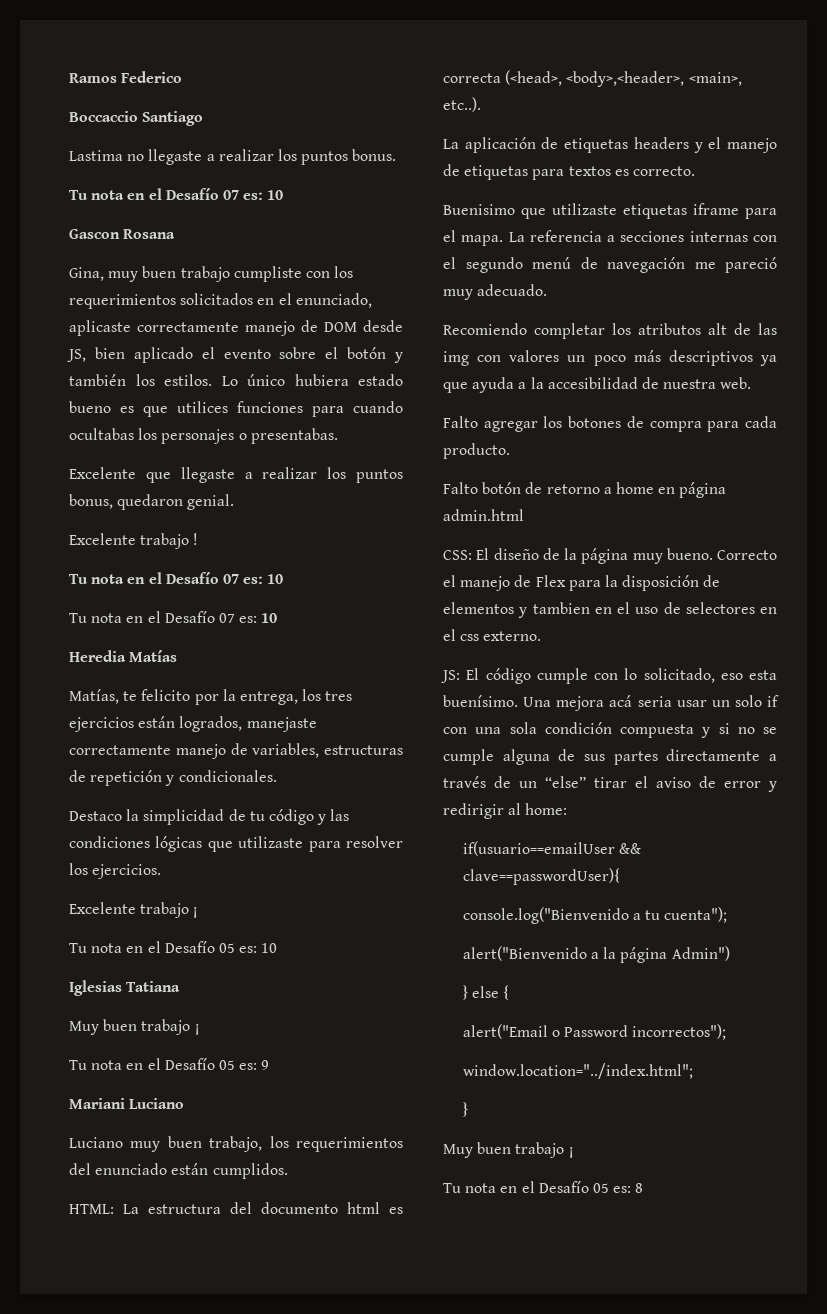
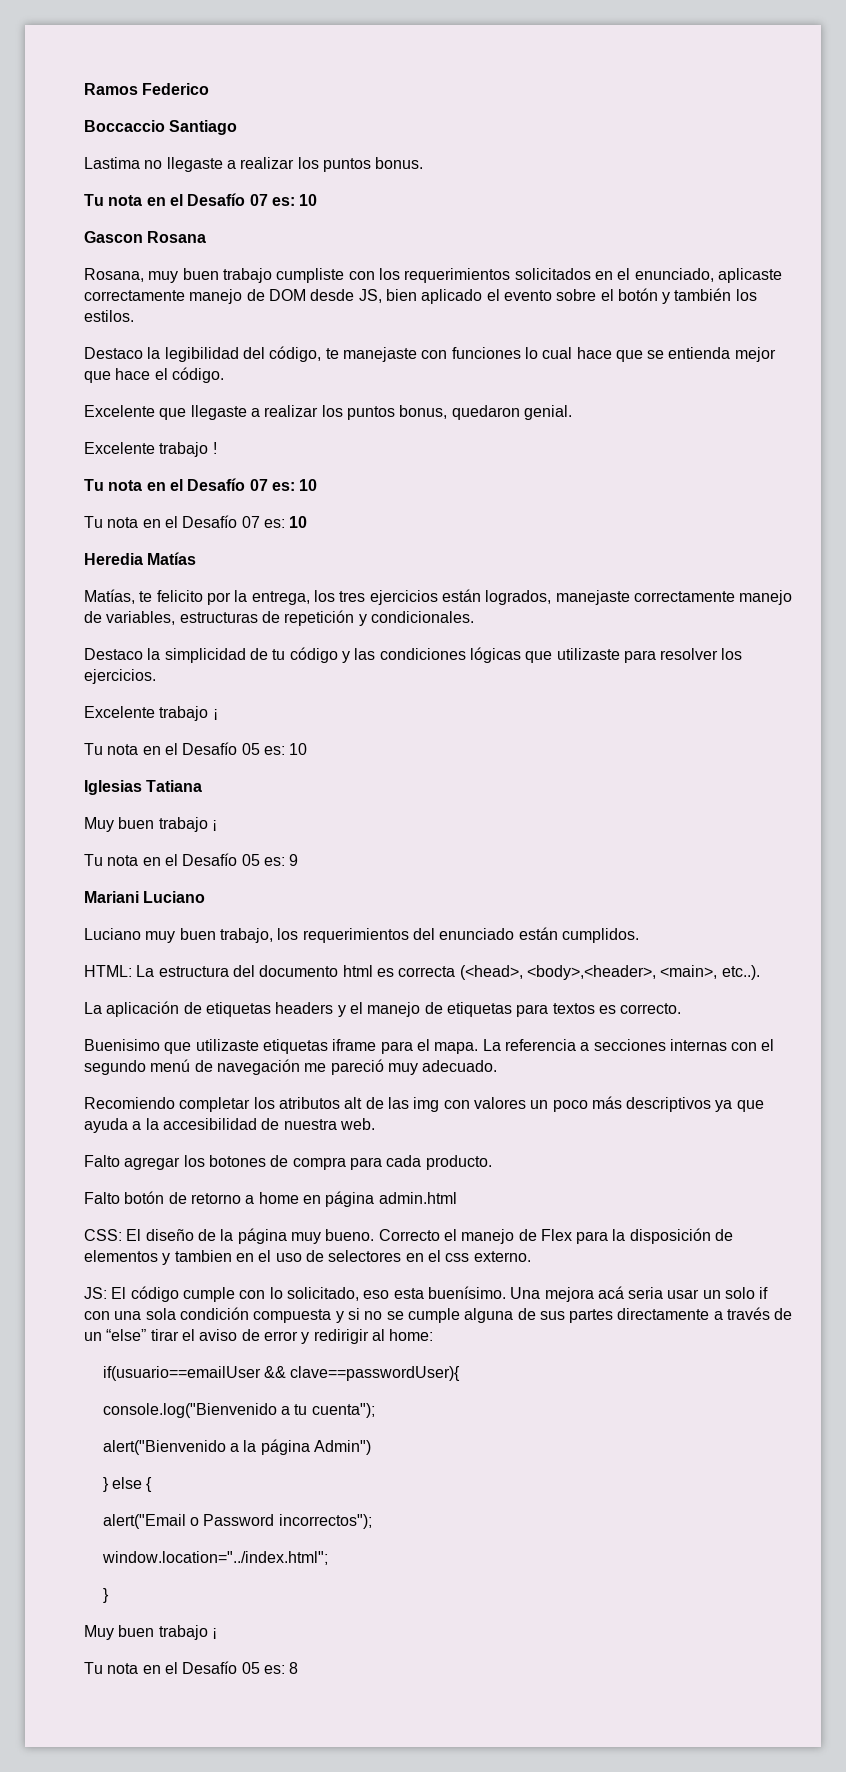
[69,267,104,281] Gina, -> [84,268,144,282] Rosana,
[221,374,403,386] [69,401,403,417] [69,428,338,444] Lo único hubiera estado bueno es que utilices funciones para cuando ocultabas los personajes o presentabas. -> [84,346,776,362] [84,367,224,383] // Destaco la legibilidad del código, te manejaste con funciones lo cual hace que se entienda mejor que hace el código.

